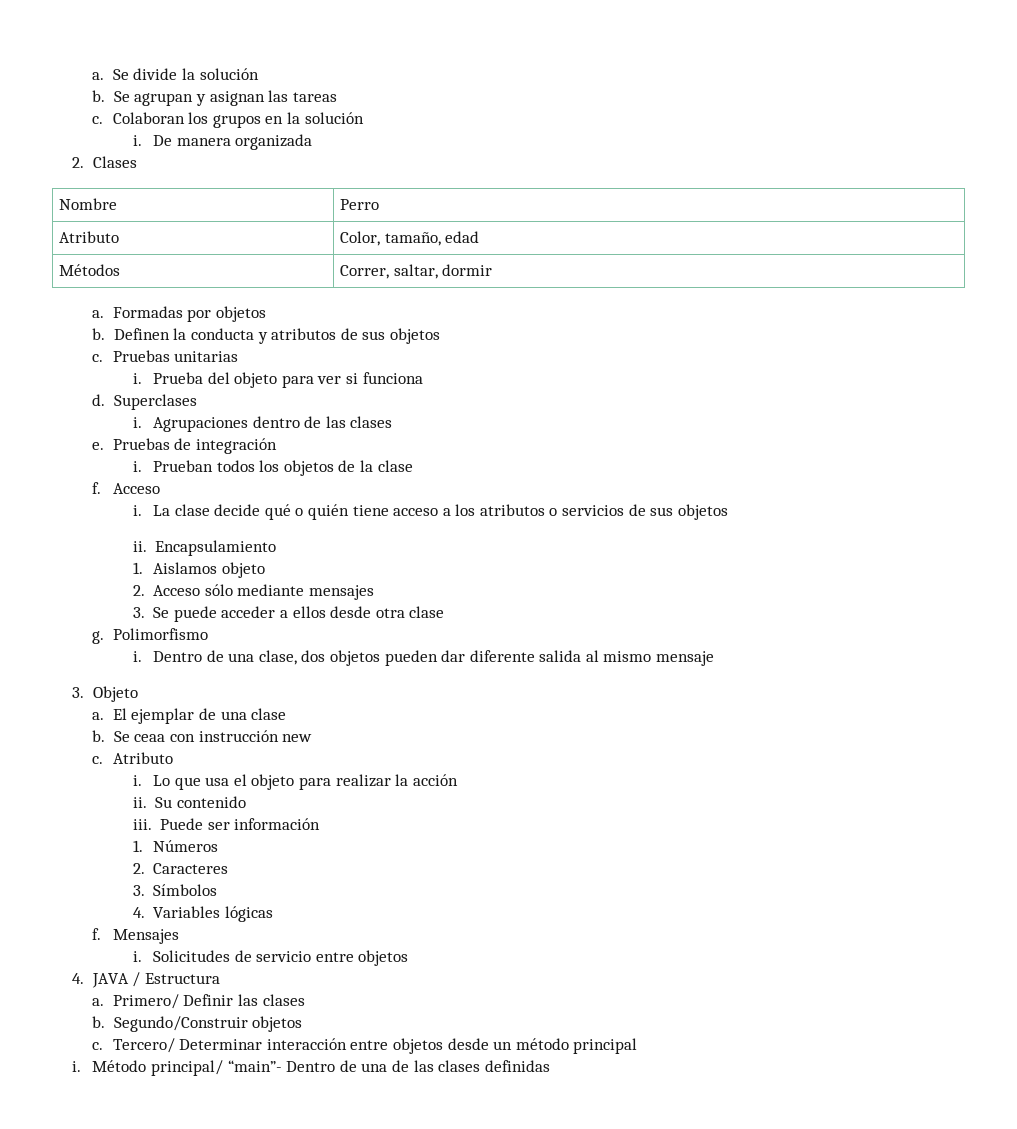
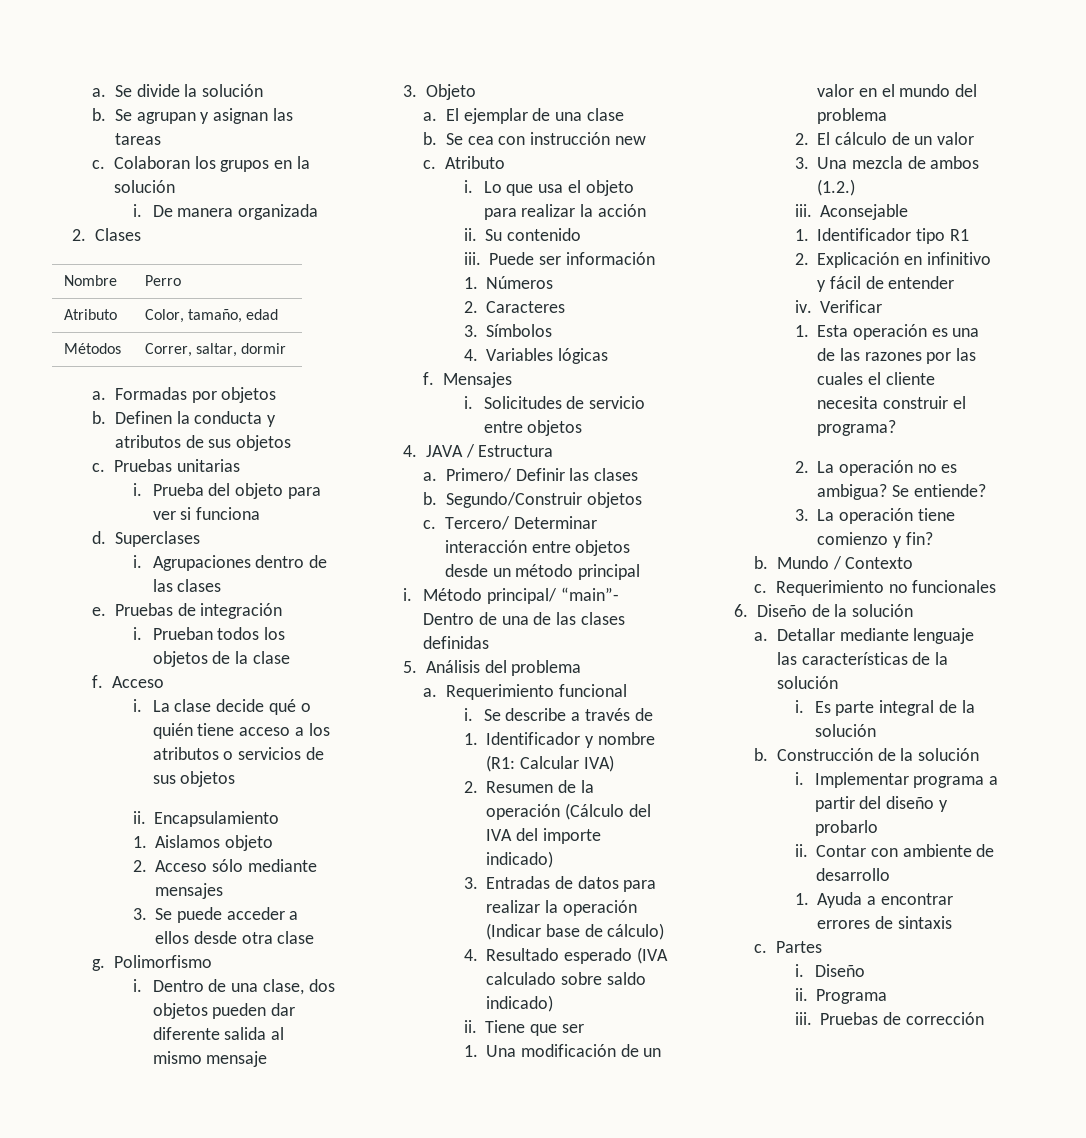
[134,734,166,742] ceaa -> [467,136,494,145] cea
(550, 1066) none -> [403,660,582,676] [423,684,627,700] [463,708,653,721] [463,732,655,748] [486,755,614,772] [463,780,594,793] [486,803,651,820] [486,828,601,844] [486,851,554,868] [463,876,657,892] [486,900,637,916] [486,923,665,940] [463,947,668,964] [486,972,646,985] [486,995,554,1012] [463,1020,584,1036] [463,1044,662,1057] [817,84,978,97] [817,108,888,124] [794,132,975,145] [794,156,980,169] [817,179,856,196] [794,204,909,220] [794,228,969,244] [794,252,991,268] [817,276,955,292] [794,300,883,313] [794,324,980,340] [817,348,977,364] [817,372,935,385] [817,396,966,409] [817,420,897,436] [794,460,958,476] [817,484,986,500] [794,508,955,524] [817,532,933,548] [754,556,914,570] [754,580,997,596] [734,604,914,617] [754,628,975,644] [777,652,949,665] [777,676,839,689] [794,700,975,716] [814,724,876,737] [754,748,980,761] [794,772,999,788] [814,796,948,812] [814,820,878,836] [794,844,995,857] [816,868,891,881] [794,892,953,908] [817,916,952,929] [754,941,823,953] [794,964,865,977] [794,988,888,1004] [794,1012,984,1025] // 5. Análisis del problema // a. Requerimiento funcional // i. Se describe a través de // 1. Identificador y nombre (R1: Calcular IVA) // 2. Resumen de la operación (Cálculo del IVA del importe indicado) // 3. Entradas de datos para realizar la operación (Indicar base de cálculo) // 4. Resultado esperado (IVA calculado sobre saldo indicado) // ii. Tiene que ser // 1. Una modificación de un valor en el mundo del problema // 2. El cálculo de un valor // 3. Una mezcla de ambos (1.2.) // iii. Aconsejable // 1. Identificador tipo R1 // 2. Explicación en infinitivo y fácil de entender // iv. Verificar // 1. Esta operación es una de las razones por las cuales el cliente necesita construir el programa? // 2. La operación no es ambigua? Se entiende? // 3. La operación tiene comienzo y fin? // b. Mundo / Contexto // c. Requerimiento no funcionales // 6. Diseño de la solución // a. Detallar mediante lenguaje las características de la solución // i. Es parte integral de la solución // b. Construcción de la solución // i. Implementar programa a partir del diseño y probarlo // ii. Contar con ambiente de desarrollo // 1. Ayuda a encontrar errores de sintaxis // c. Partes // i. Diseño // ii. Programa // iii. Pruebas de corrección

